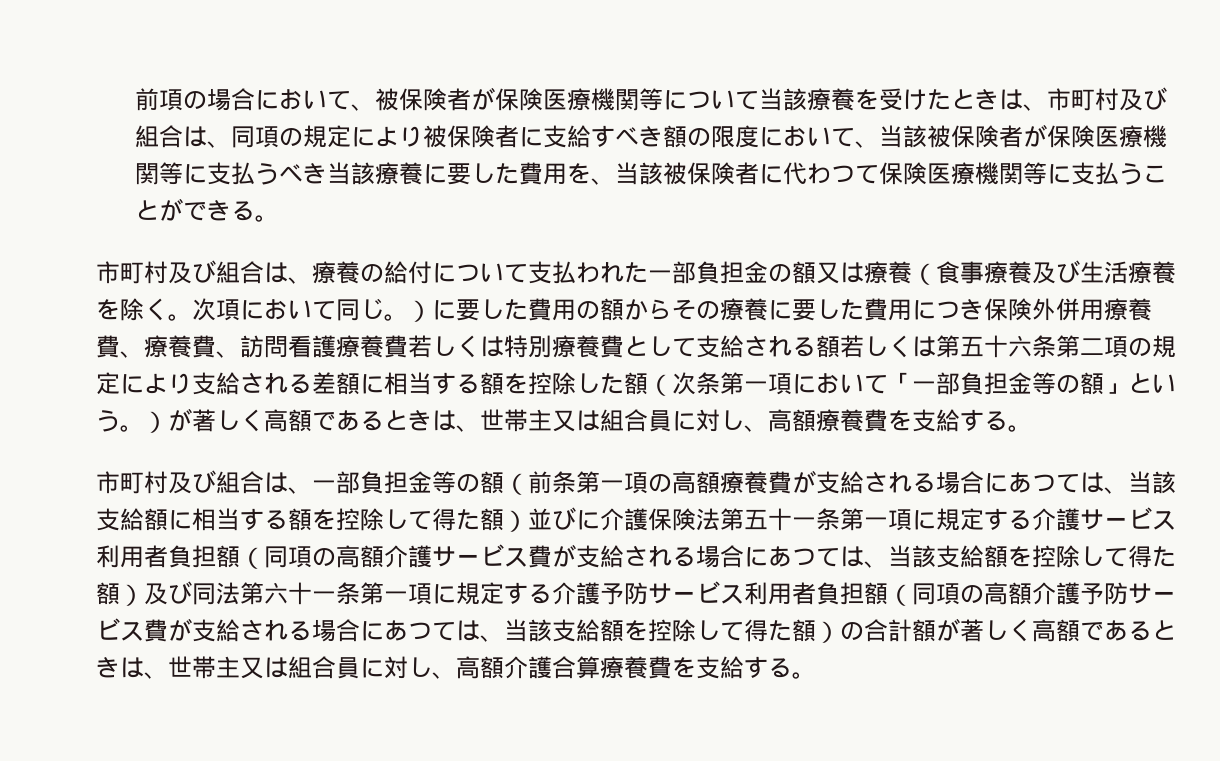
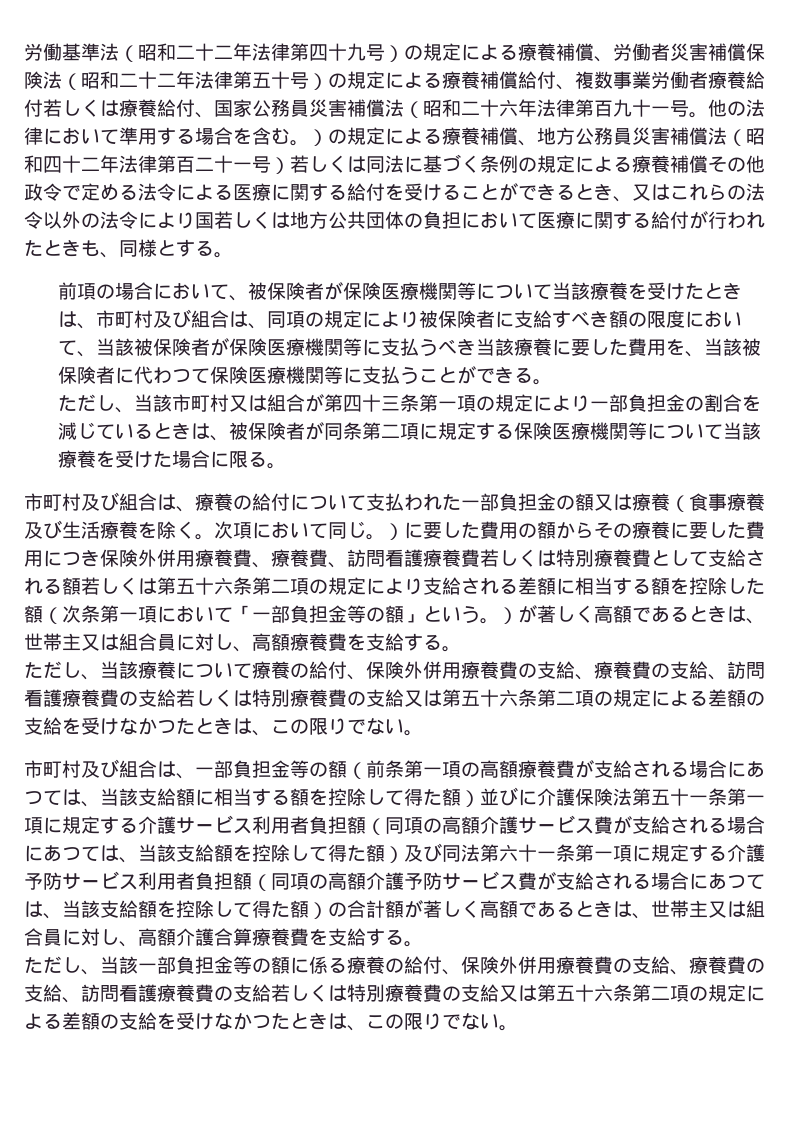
(134, 99) none -> [24,43,765,62] [24,71,765,90] [24,99,765,118] [24,127,765,146] [24,154,765,174] [24,183,765,202] [24,211,765,229] [24,239,233,258] 労働基準法（昭和二十二年法律第四十九号）の規定による療養補償、労働者災害補償保険法（昭和二十二年法律第五十号）の規定による療養補償給付、複数事業労働者療養給付若しくは療養給付、国家公務員災害補償法（昭和二十六年法律第百九十一号。他の法律において準用する場合を含む。）の規定による療養補償、地方公務員災害補償法（昭和四十二年法律第百二十一号）若しくは同法に基づく条例の規定による療養補償その他政令で定める法令による医療に関する給付を受けることができるとき、又はこれらの法令以外の法令により国若しくは地方公共団体の負担において医療に関する給付が行われたときも、同様とする。 //
(279, 218) none -> [57,394,761,413] [57,422,761,441] [57,450,286,469] // ただし、当該市町村又は組合が第四十三条第一項の規定により一部負担金の割合を減じているときは、被保険者が同条第二項に規定する保険医療機関等について当該療養を受けた場合に限る。
(1032, 428) none -> [24,661,765,680] [24,689,765,707] [24,717,423,736] // ただし、当該療養について療養の給付、保険外併用療養費の支給、療養費の支給、訪問看護療養費の支給若しくは特別療養費の支給又は第五十六条第二項の規定による差額の支給を受けなかつたときは、この限りでない。
(816, 675) none -> [24,956,765,975] [24,984,765,1003] [24,1012,518,1031] // ただし、当該一部負担金等の額に係る療養の給付、保険外併用療養費の支給、療養費の支給、訪問看護療養費の支給若しくは特別療養費の支給又は第五十六条第二項の規定による差額の支給を受けなかつたときは、この限りでない。

